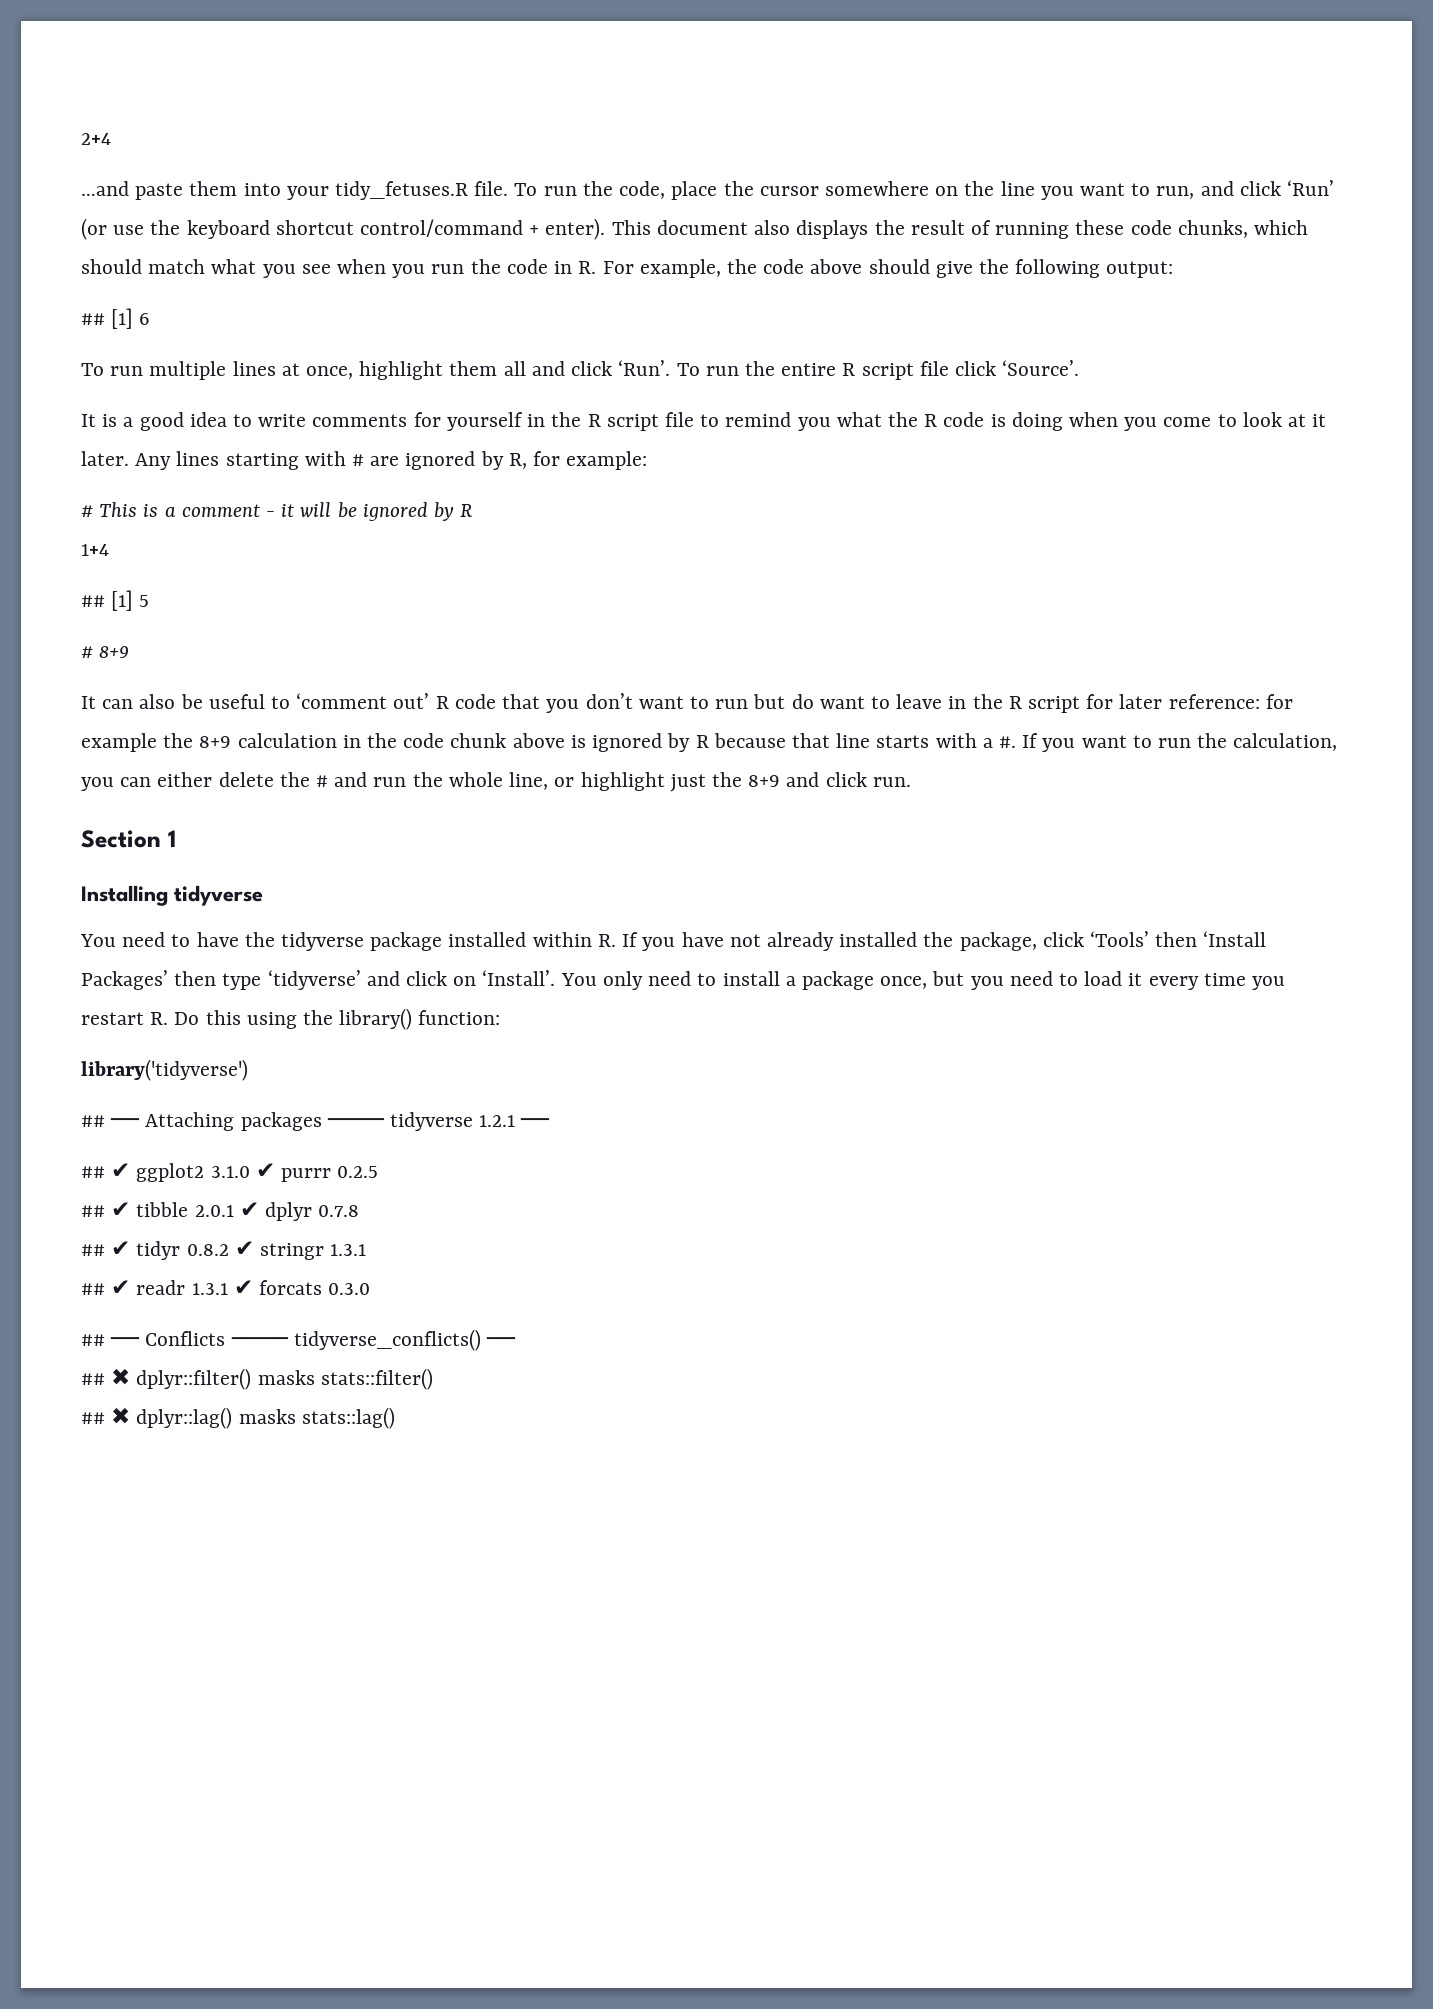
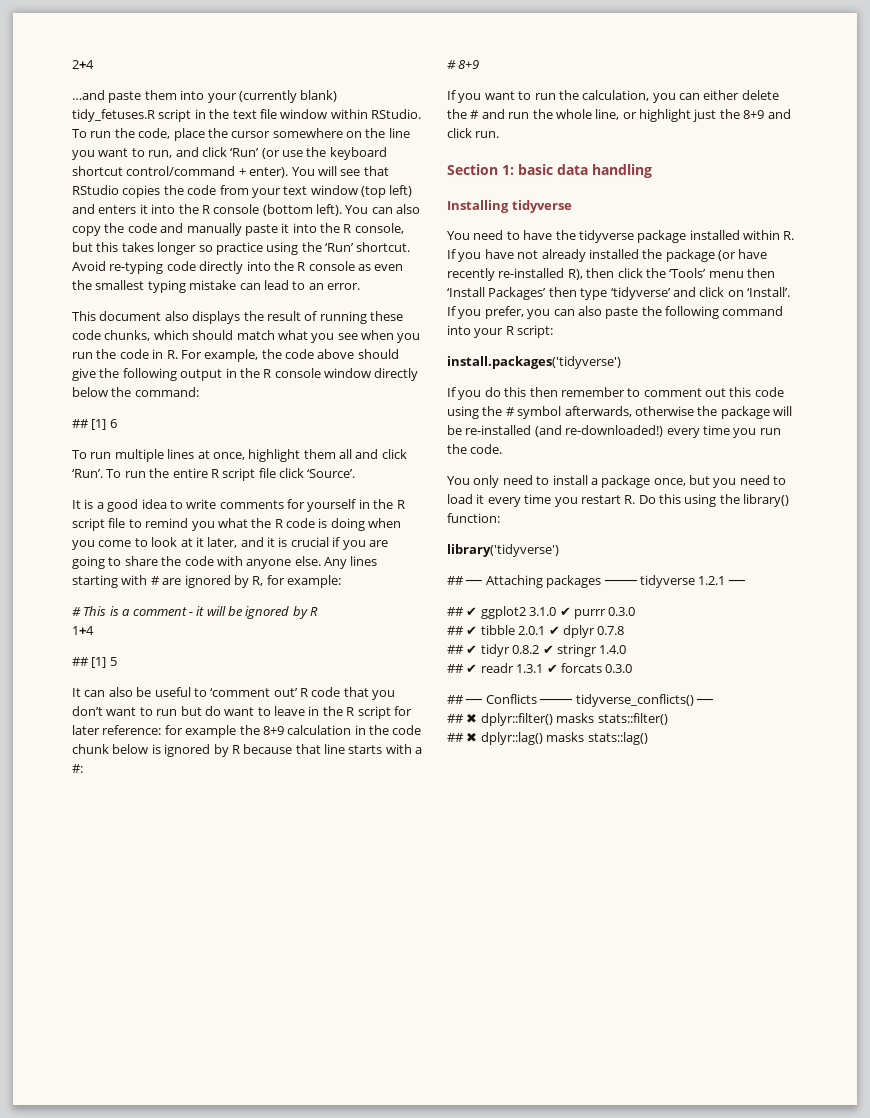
[335,181,509,200] tidy_fetuses.R file. -> [238,90,338,103] [72,109,421,122] (currently blank) tidy_fetuses.R script in the text file window within RStudio.
(606, 229) none -> [291,166,389,176] [72,185,413,198] [72,204,421,216] [72,223,404,236] [72,242,411,255] [72,261,404,274] [72,280,360,293] You will see that RStudio copies the code from your text window (top left) and enters it into the R console (bottom left). You can also copy the code and manually paste it into the R console, but this takes longer so practice using the ‘Run’ shortcut. Avoid re-typing code directly into the R console as even the smallest typing mistake can lead to an error. //
[1106,261,1174,278] output: -> [180,368,419,381] [72,387,199,397] output in the R console window directly below the command:
[81,451,129,466] later. -> [207,537,388,550] [72,556,321,569] later, and it is crucial if you are going to share the code with anyone else.
[81,646,130,658] // # 8+9 -> (117, 661) none
[512,733,565,748] above -> [112,744,149,754] below
[998,736,1016,748] #. -> [72,764,83,773] [447,60,480,69] #: // # 8+9 //
[168,830,176,847] 1 -> [502,164,652,178] 1: basic data handling
[959,931,1149,951] package, click ‘Tools’ -> [665,249,768,262] [447,268,744,281] package (or have recently re-installed R), then click the ‘Tools’ menu
(556, 978) none -> [447,306,784,319] [447,325,554,338] [447,356,621,369] [447,387,784,400] [447,406,792,419] [447,425,781,438] [447,444,503,454] If you prefer, you can also paste the following command into your R script: // install.packages('tidyverse') // If you do this then remember to comment out this code using the # symbol afterwards, otherwise the package will be re-installed (and re-downloaded!) every time you run the code. //
[337,1166,379,1178] 0.2.5 -> [608,607,636,616] 0.3.0
[330,1244,367,1256] 1.3.1 -> [599,645,627,654] 1.4.0

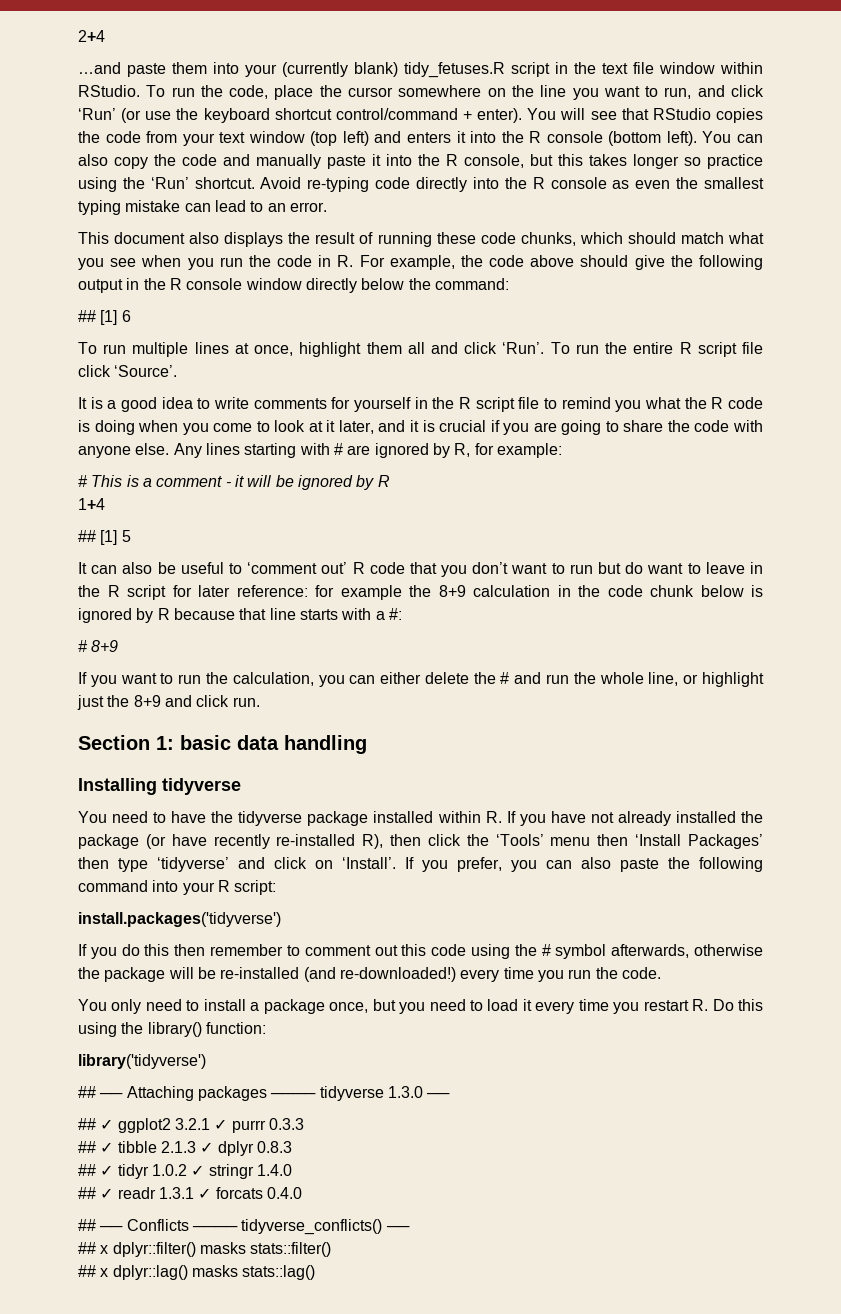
[698,576,745,585] [447,606,636,619] [447,625,625,638] [447,644,554,657] 1.2.1 ── // ## ✔ ggplot2 3.1.0 ✔ purrr 0.3.0 // ## ✔ tibble 2.0.1 ✔ dplyr 0.7.8 // ## ✔ tidyr 0.8.2 ✔ -> [387,1086,451,1098] [78,1118,304,1133] [78,1141,292,1156] [78,1164,205,1179] 1.3.0 ── // ## ✓ ggplot2 3.2.1 ✓ purrr 0.3.3 // ## ✓ tibble 2.1.3 ✓ dplyr 0.8.3 // ## ✓ tidyr 1.0.2 ✓
[466,664,478,673] ✔ -> [100,1188,114,1199] ✓
[546,663,633,673] ✔ forcats 0.3.0 -> [198,1187,302,1199] ✓ forcats 0.4.0
[466,713,478,723] ✖ -> [100,1245,109,1254] x
[466,732,478,742] ✖ -> [100,1268,109,1277] x

